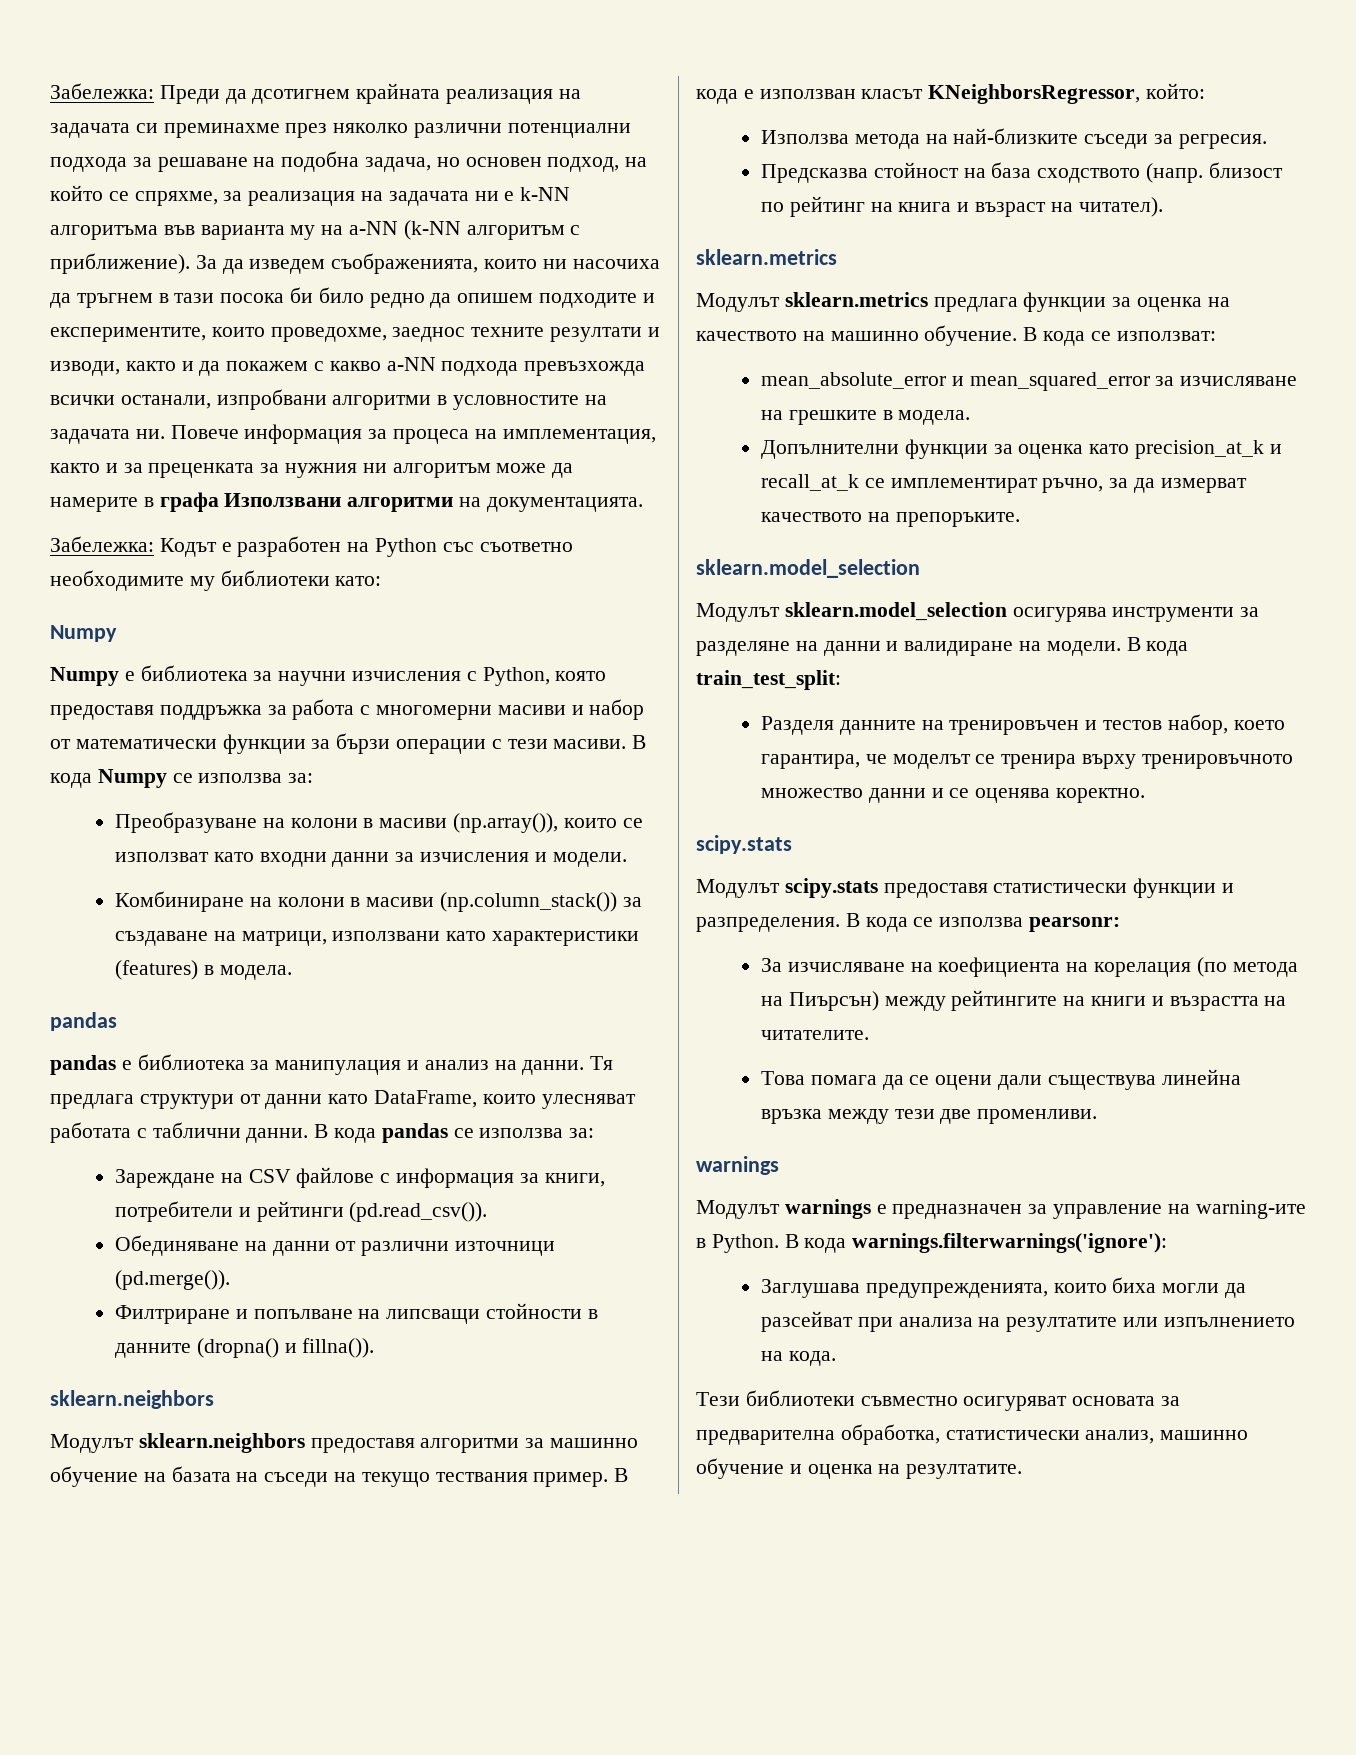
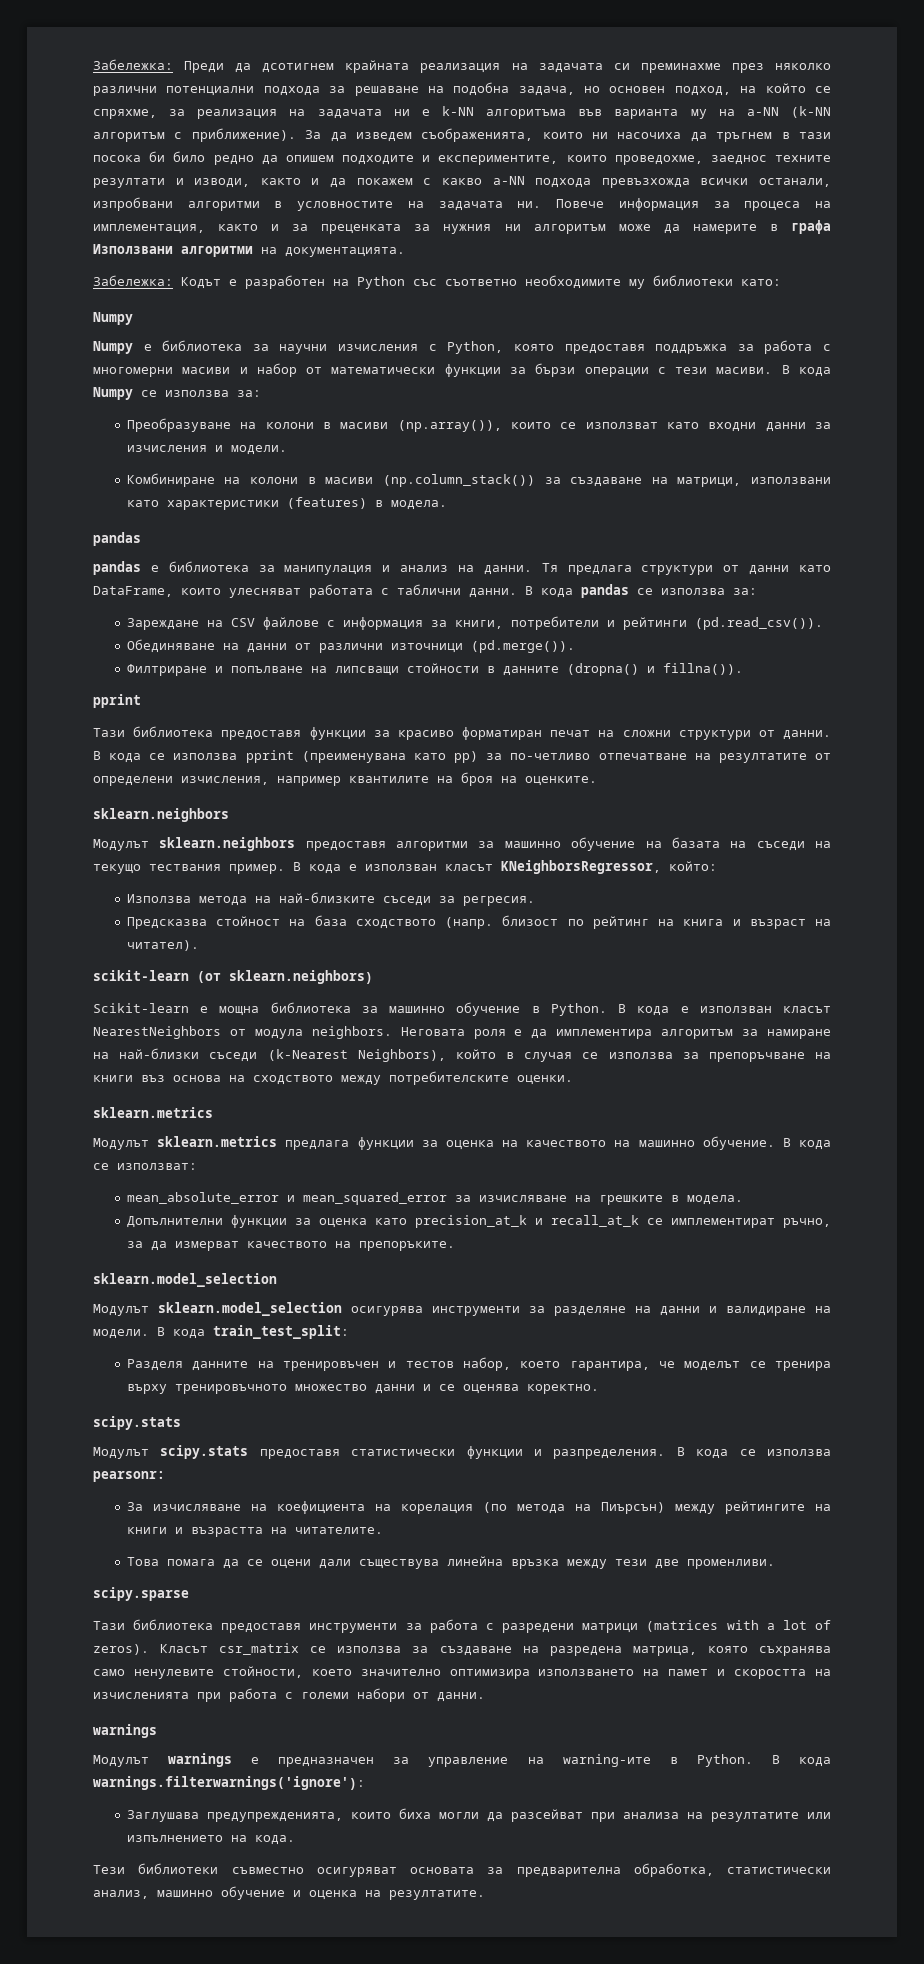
(375, 1348) none -> [93,694,141,708] [93,726,831,740] [93,750,831,763] [93,772,597,786] // pprint // Тази библиотека предоставя функции за красиво форматиран печат на сложни структури от данни. В кода се използва pprint (преименувана като pp) за по-четливо отпечатване на резултатите от определени изчисления, например квантилите на броя на оценките.
(1163, 207) none -> [93,970,373,984] [93,1002,832,1016] [93,1026,832,1039] [93,1048,831,1062] [93,1071,573,1085] // scikit-learn (от sklearn.neighbors) // Scikit-learn е мощна библиотека за машинно обучение в Python. В кода е използван класът NearestNeighbors от модула neighbors. Неговата роля е да имплементира алгоритъм за намиране на най-близки съседи (k-Nearest Neighbors), който в случая се използва за препоръчване на книги въз основа на сходството между потребителските оценки.
(1098, 1116) none -> [93,1587,189,1601] [93,1619,831,1633] [93,1643,831,1656] [93,1666,831,1679] [93,1688,485,1702] // scipy.sparse // Тази библиотека предоставя инструменти за работа с разредени матрици (matrices with a lot of zeros). Класът csr_matrix се използва за създаване на разредена матрица, която съхранява само ненулевите стойности, което значително оптимизира използването на памет и скоростта на изчисленията при работа с големи набори от данни.

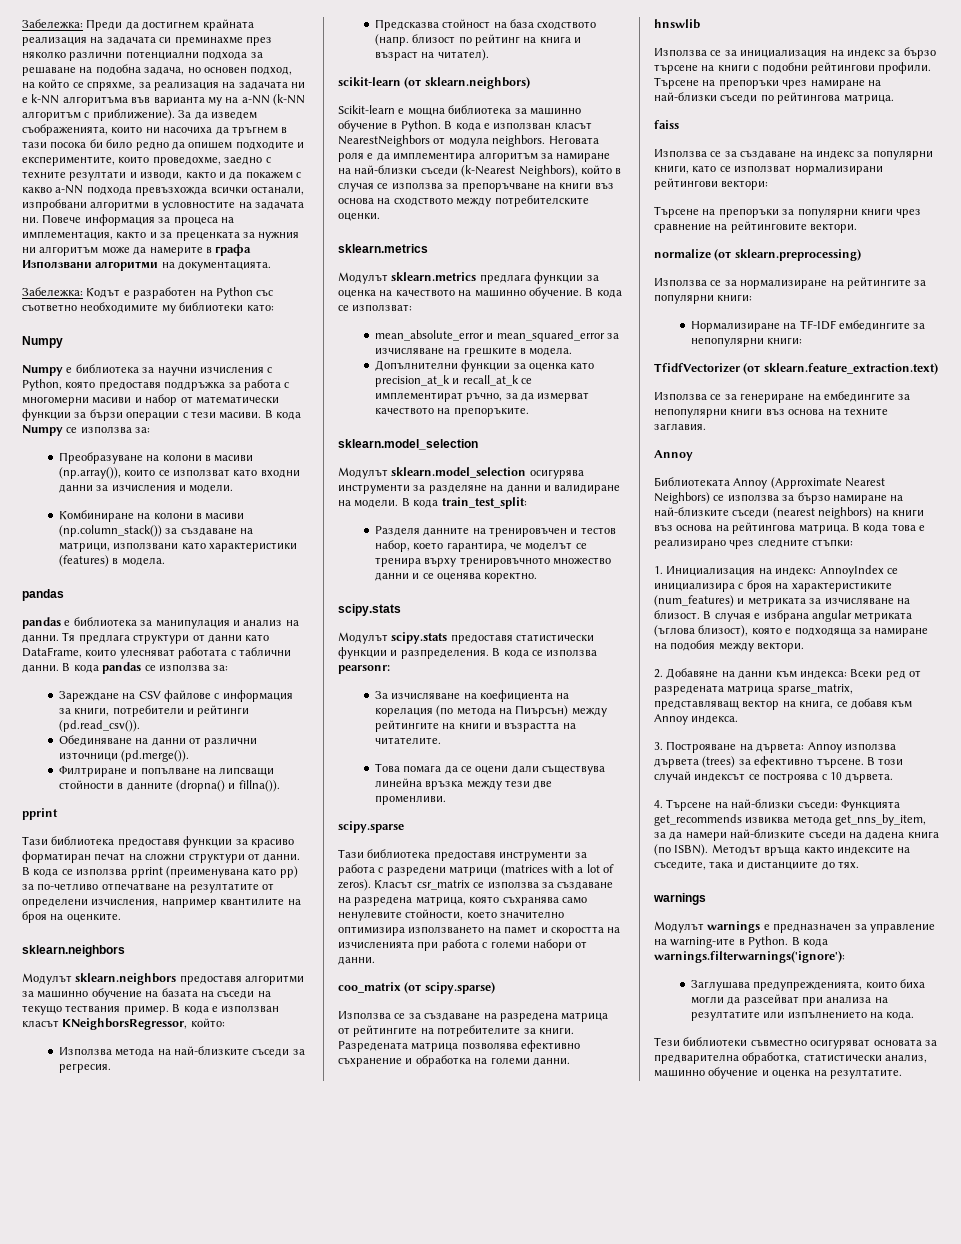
[262,63,335,73] дсотигнем -> [142,21,200,30] достигнем
[710,155,767,165] заеднос -> [224,156,271,165] заедно с
(485, 1697) none -> [338,982,495,994] [338,1011,609,1022] [338,1025,574,1037] [338,1040,581,1052] [338,1055,570,1067] [654,19,700,29] [654,47,936,59] [654,62,932,74] [654,77,881,89] [654,92,894,104] [654,120,679,129] [654,149,933,160] [654,165,883,175] [654,178,769,190] [654,206,922,218] [654,221,858,233] [654,249,861,261] [654,277,927,289] [654,294,753,304] [690,320,926,332] [690,337,803,347] [654,363,938,375] [654,391,911,403] [654,408,888,418] [654,423,706,431] [654,450,693,461] [654,477,886,489] [654,492,904,504] [654,507,924,519] [654,522,925,534] [654,539,854,549] [654,565,898,577] [654,580,892,592] [654,595,910,607] [654,610,913,622] [654,625,929,637] [654,640,805,652] [654,668,921,680] [654,684,853,695] [654,698,913,710] [654,714,739,725] [654,741,896,753] [654,756,904,768] [654,771,894,783] [654,799,900,811] [654,814,927,826] [654,829,939,841] [654,844,911,856] [654,861,859,870] // coo_matrix (от scipy.sparse) // Използва се за създаване на разредена матрица от рейтингите на потребителите за книги. Разредената матрица позволява ефективно съхранение и обработка на големи данни. // hnswlib // Използва се за инициализация на индекс за бързо търсене на книги с подобни рейтингови профили. Търсене на препоръки чрез намиране на най-близки съседи по рейтингова матрица. // faiss // Използва се за създаване на индекс за популярни книги, като се използват нормализирани рейтингови вектори: // Търсене на препоръки за популярни книги чрез сравнение на рейтинговите вектори. // normalize (от sklearn.preprocessing) // Използва се за нормализиране на рейтингите за популярни книги: // Нормализиране на TF-IDF ембедингите за непопулярни книги: // TfidfVectorizer (от sklearn.feature_extraction.text) // Използва се за генериране на ембедингите за непопулярни книги въз основа на техните заглавия. // Annoy // Библиотеката Annoy (Approximate Nearest Neighbors) се използва за бързо намиране на най-близките съседи (nearest neighbors) на книги въз основа на рейтингова матрица. В кода това е реализирано чрез следните стъпки: // 1. Инициализация на индекс: AnnoyIndex се инициализира с броя на характеристиките (num_features) и метриката за изчисляване на близост. В случая е избрана angular метриката (ъглова близост), която е подходяща за намиране на подобия между вектори. // 2. Добавяне на данни към индекса: Всеки ред от разредената матрица sparse_matrix, представляващ вектор на книга, се добавя към Annoy индекса. // 3. Построяване на дървета: Annoy използва дървета (trees) за ефективно търсене. В този случай индексът се построява с 10 дървета. // 4. Търсене на най-близки съседи: Функцията get_recommends извиква метода get_nns_by_item, за да намери най-близките съседи на дадена книга (по ISBN). Методът връща както индексите на съседите, така и дистанциите до тях.

